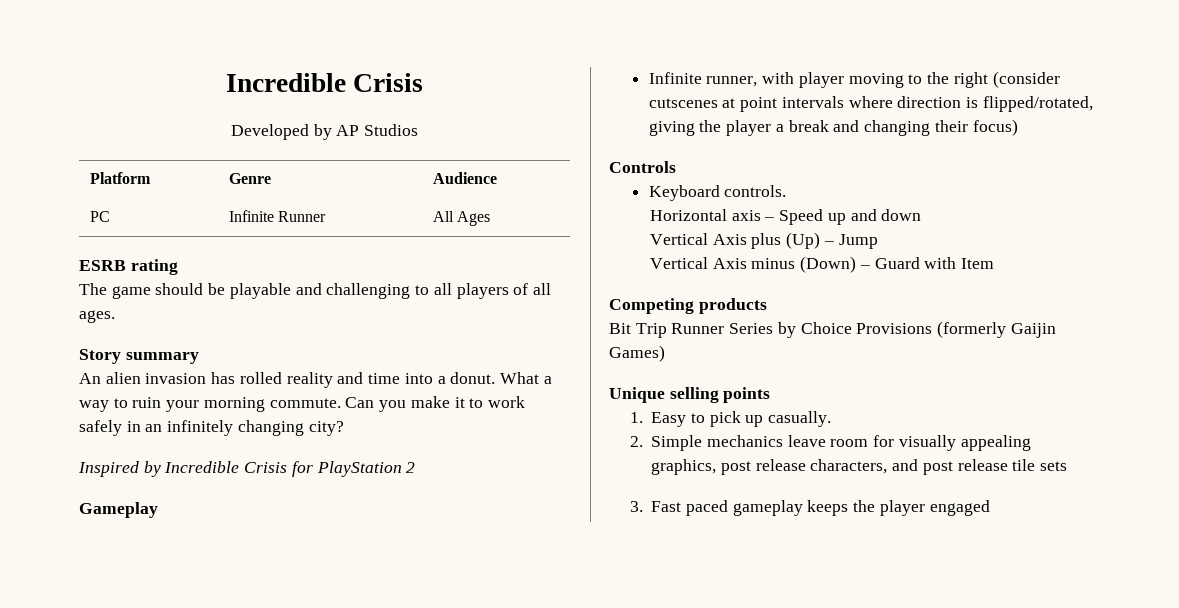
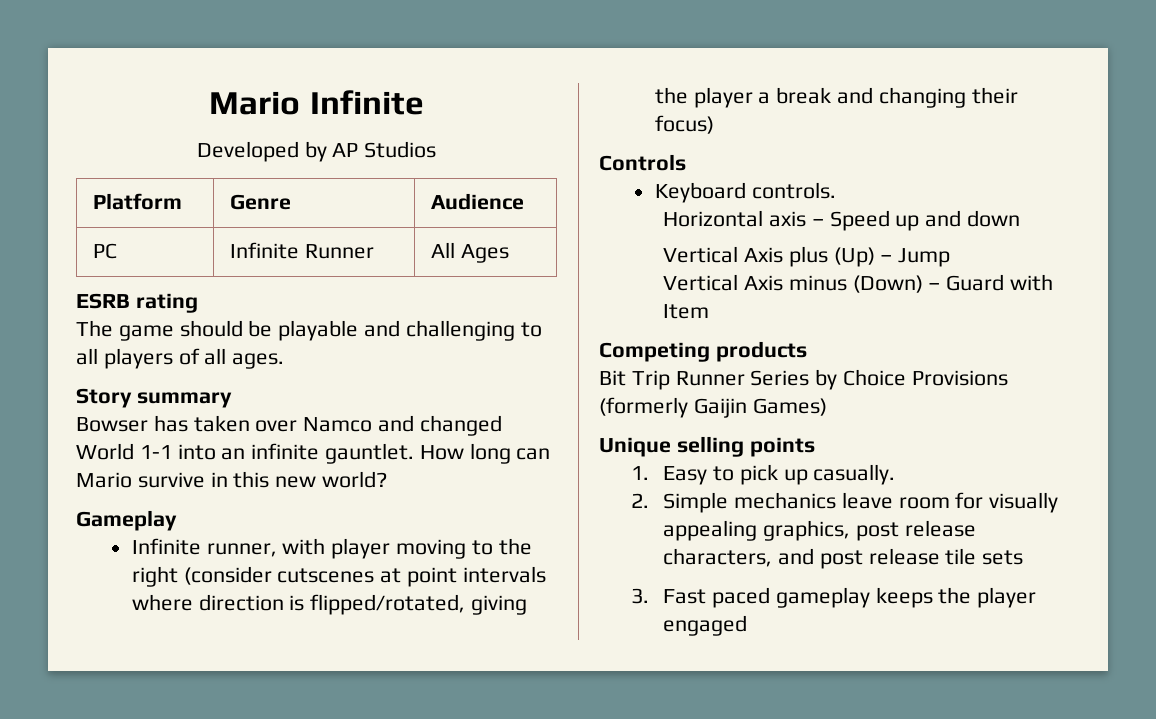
[225,73,424,92] Incredible Crisis -> [209,90,424,115] Mario Infinite
[79,372,552,388] [79,396,525,412] [79,420,344,436] [78,461,416,477] An alien invasion has rolled reality and time into a donut. What a way to ruin your morning commute. Can you make it to work safely in an infinitely changing city? // Inspired by Incredible Crisis for PlayStation 2 -> [76,415,502,436] [76,443,551,464] [76,471,388,488] Bowser has taken over Namco and changed World 1-1 into an infinite gauntlet. How long can Mario survive in this new world?

